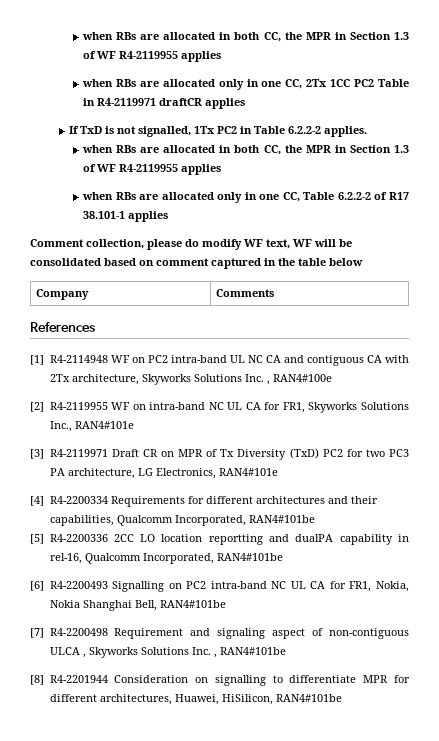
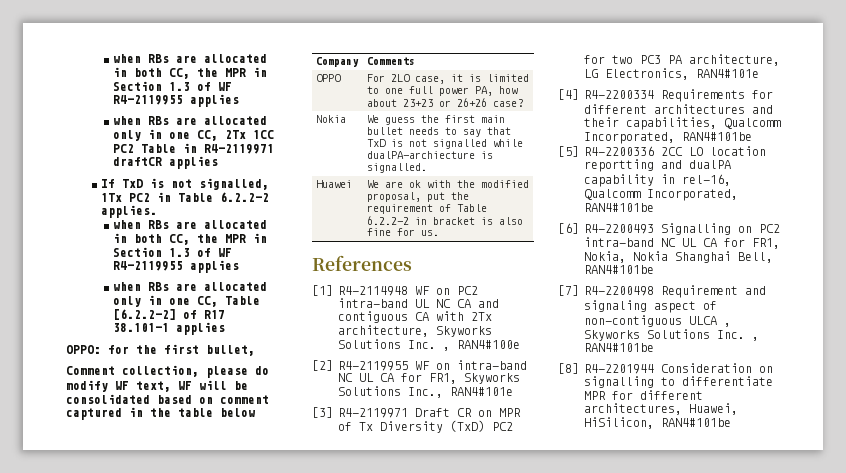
[337,192,371,200] 6.2.2-2 -> [113,309,177,320] [6.2.2-2]
(168, 216) none -> [66,344,255,356] // OPPO: for the first bullet,
(275, 293) none -> [316,74,342,82] [367,74,530,84] [367,86,519,96] [367,98,524,107] [316,115,347,123] [367,115,506,125] [367,127,512,137] [367,139,524,149] [367,151,494,159] [367,163,428,173] [316,180,353,188] [367,180,530,188] [367,192,470,202] [367,204,488,214] [367,216,524,225] [367,228,440,236] // OPPO | For 2LO case, it is limited to one full power PA, how about 23+23 or 26+26 case? // Nokia | We guess the first main bullet needs to say that TxD is not signalled while dualPA-archiecture is signalled. // Huawei | We are ok with the modified proposal, put the requirement of Table 6.2.2-2 in bracket is also fine for us.

